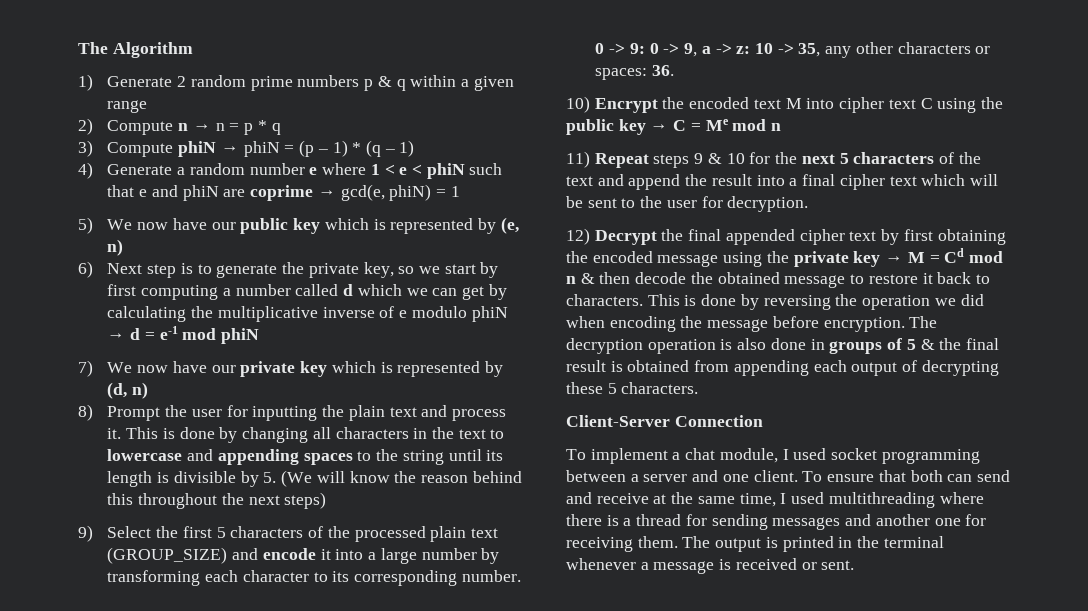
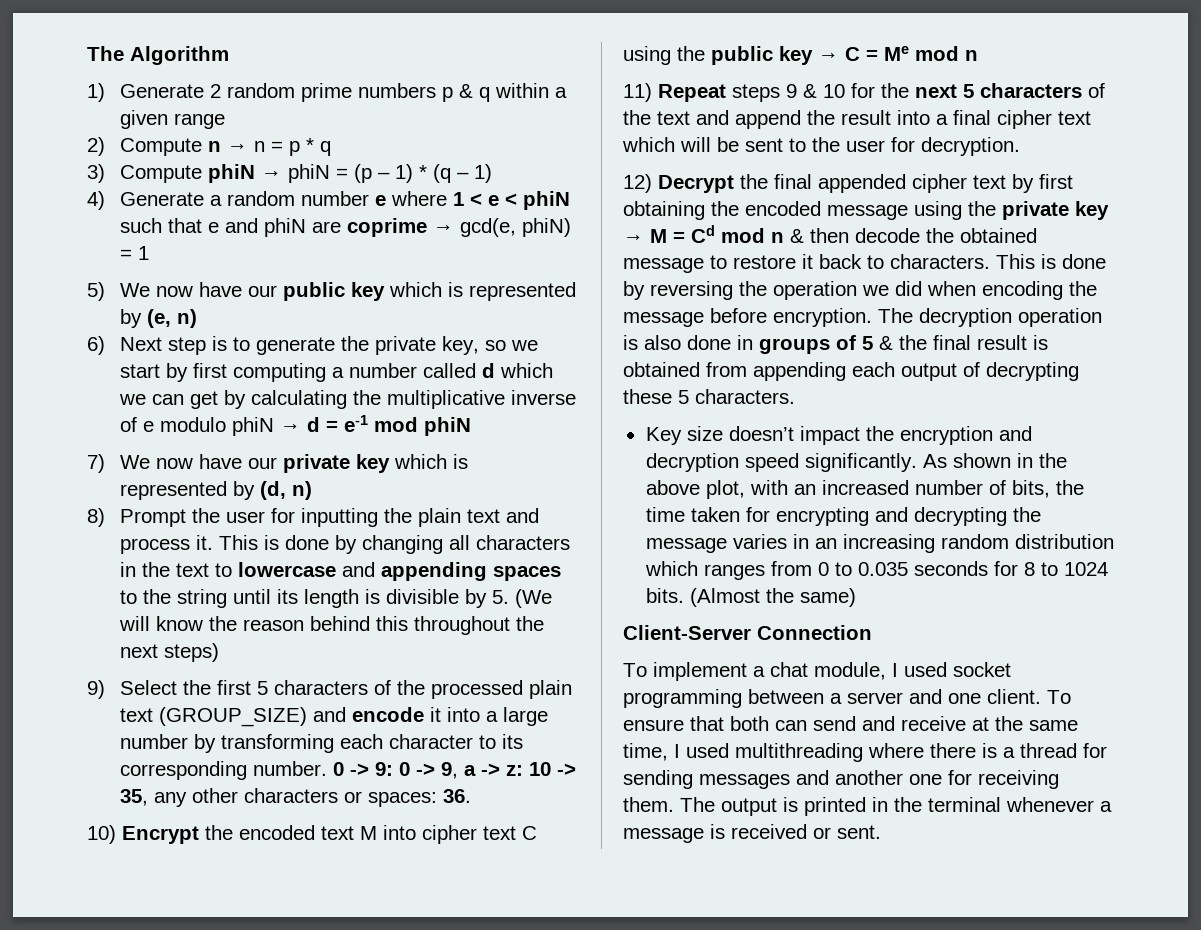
(699, 388) none -> [645,426,1032,445] [645,453,1067,472] [645,480,1084,499] [645,507,1041,526] [645,534,1114,553] [644,561,1108,580] [645,588,856,607] // Key size doesn’t impact the encryption and decryption speed significantly. As shown in the above plot, with an increased number of bits, the time taken for encrypting and decrypting the message varies in an increasing random distribution which ranges from 0 to 0.035 seconds for 8 to 1024 bits. (Almost the same)

